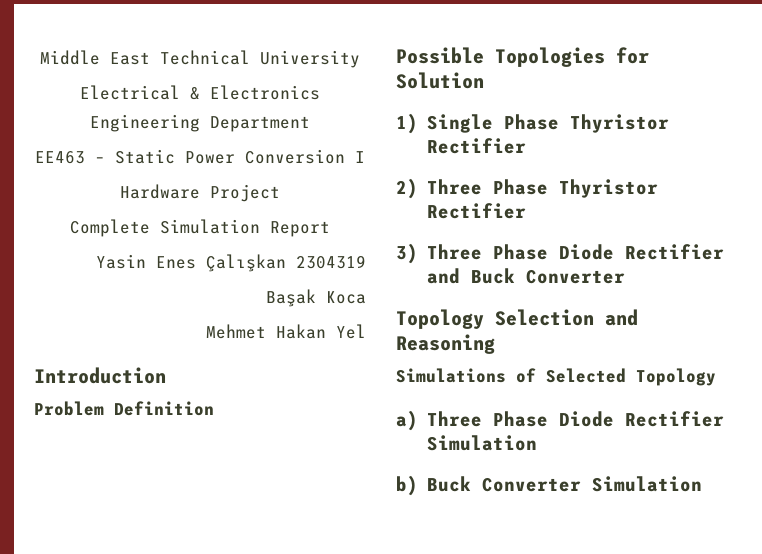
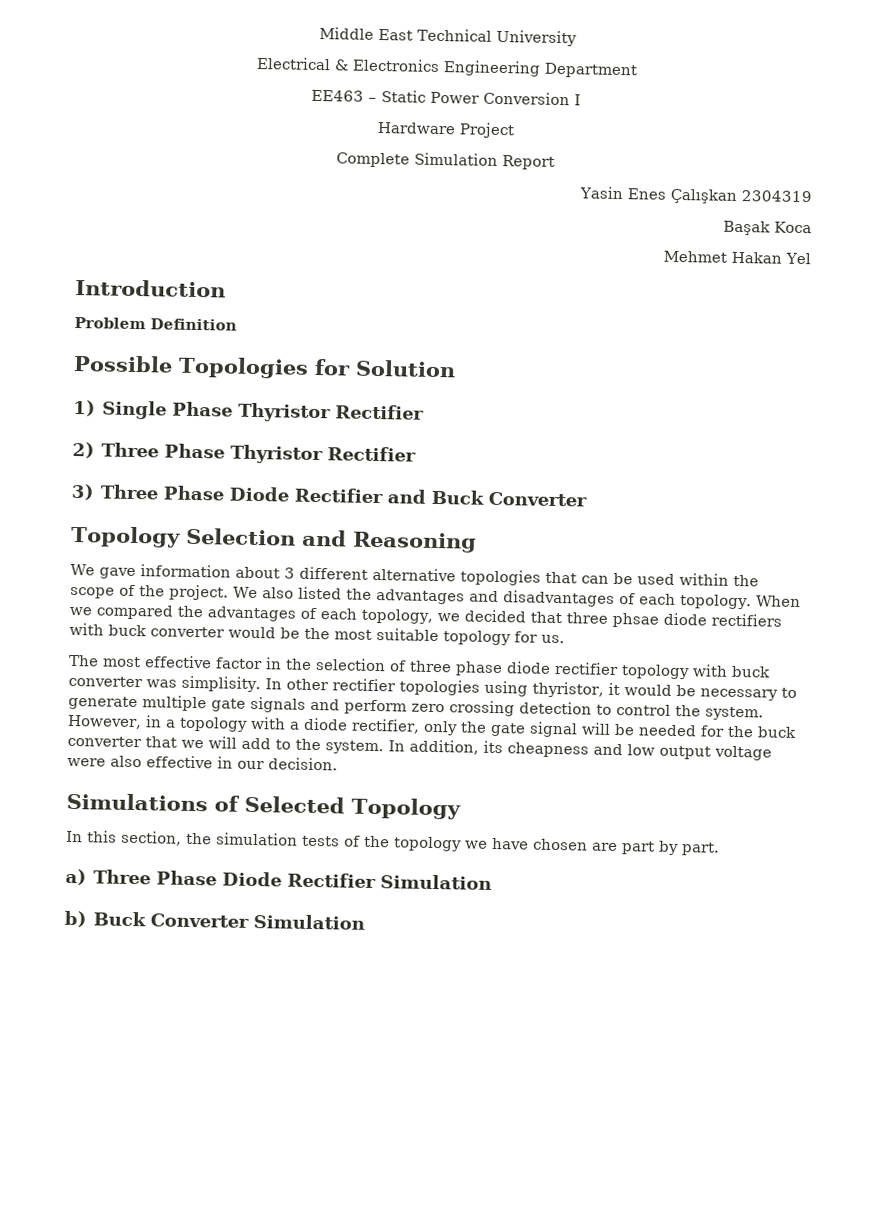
[396,368,716,386] Simulations of Selected Topology -> [70,563,759,587] [70,584,801,610] [69,604,782,628] [69,622,565,646] [68,654,771,680] [68,675,797,701] [68,695,764,721] [67,714,797,738] [67,735,772,761] [67,755,338,771] [66,792,461,820] [66,830,720,856] We gave information about 3 different alternative topologies that can be used within the scope of the project. We also listed the advantages and disadvantages of each topology. When we compared the advantages of each topology, we decided that three phsae diode rectifiers with buck converter would be the most suitable topology for us. // The most effective factor in the selection of three phase diode rectifier topology with buck converter was simplisity. In other rectifier topologies using thyristor, it would be necessary to generate multiple gate signals and perform zero crossing detection to control the system. However, in a topology with a diode rectifier, only the gate signal will be needed for the buck converter that we will add to the system. In addition, its cheapness and low output voltage were also effective in our decision. // Simulations of Selected Topology // In this section, the simulation tests of the topology we have chosen are part by part.

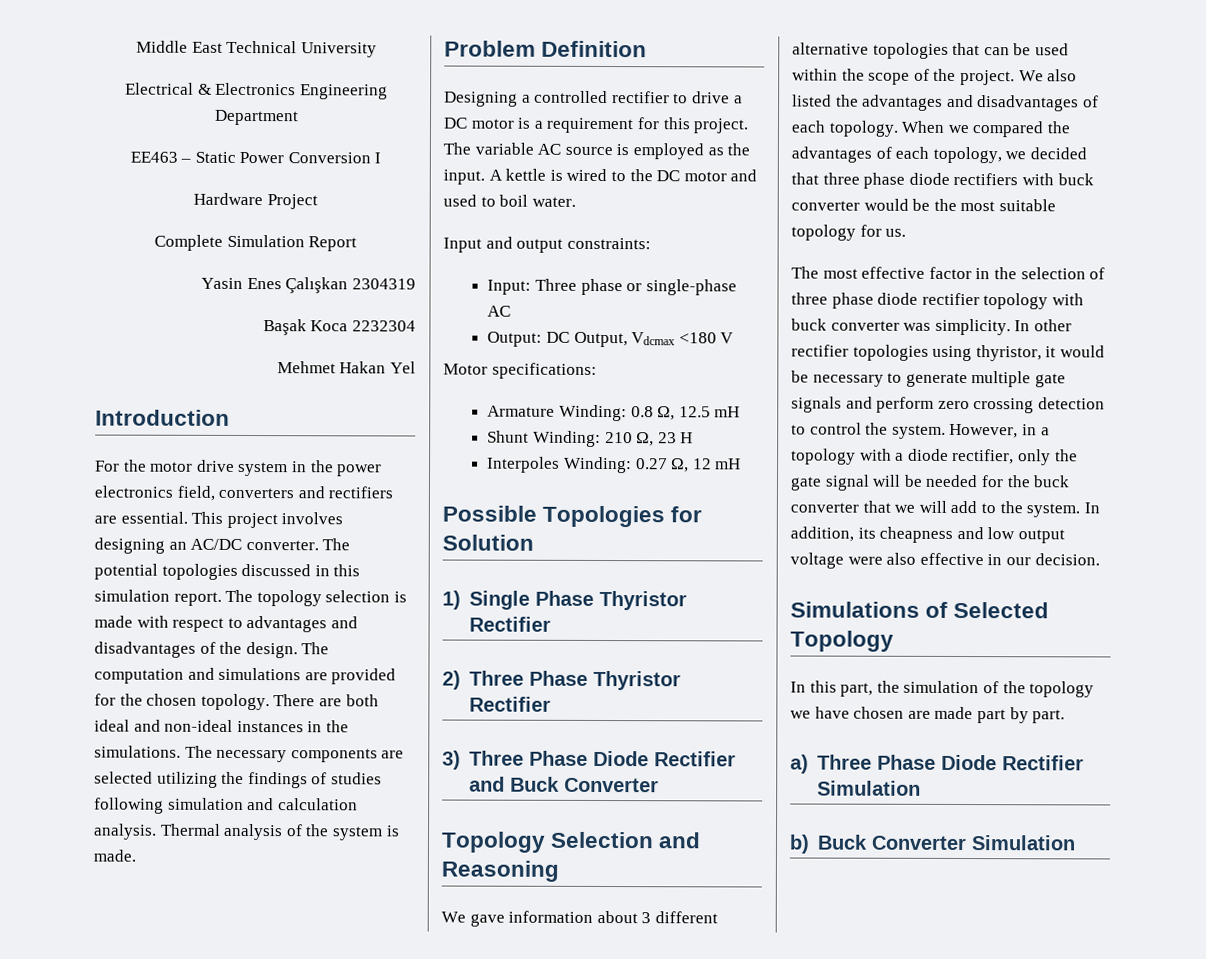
(812, 227) none -> [352,320,416,332] 2232304
[74,316,237,331] Problem Definition -> [95,459,383,477] [94,485,394,501] [94,511,344,529] [94,537,351,554] [94,563,361,580] [94,589,407,607] [94,615,358,633] [94,641,330,659] [94,667,397,685] [94,693,379,711] [94,719,349,733] [94,745,405,763] [94,771,382,789] [94,797,358,814] [93,823,400,841] [93,849,136,862] [444,40,648,58] [444,90,743,107] [443,117,750,134] [443,142,751,160] [443,168,758,185] [443,194,576,207] [443,236,651,253] [487,278,737,296] [487,305,512,317] [487,331,735,348] [443,362,597,379] [487,404,741,422] [487,430,694,447] [487,456,742,474] For the motor drive system in the power electronics field, converters and rectifiers are essential. This project involves designing an AC/DC converter. The potential topologies discussed in this simulation report. The topology selection is made with respect to advantages and disadvantages of the design. The computation and simulations are provided for the chosen topology. There are both ideal and non-ideal instances in the simulations. The necessary components are selected utilizing the findings of studies following simulation and calculation analysis. Thermal analysis of the system is made. // Problem Definition // Designing a controlled rectifier to drive a DC motor is a requirement for this project. The variable AC source is employed as the input. A kettle is wired to the DC motor and used to boil water. // Input and output constraints: // Input: Three phase or single-phase AC // Output: DC Output, Vdcmax <180 V // Motor specifications: // Armature Winding: 0.8 Ω, 12.5 mH // Shunt Winding: 210 Ω, 23 H // Interpoles Winding: 0.27 Ω, 12 mH
[611,612,659,628] phsae -> [863,172,906,189] phase
[181,675,261,693] simplisity. -> [934,318,1011,336] simplicity.
[121,830,182,846] section, -> [840,682,874,697] part,
[302,835,340,847] tests -> (980, 687) none
(618, 847) none -> [934,706,974,720] made

